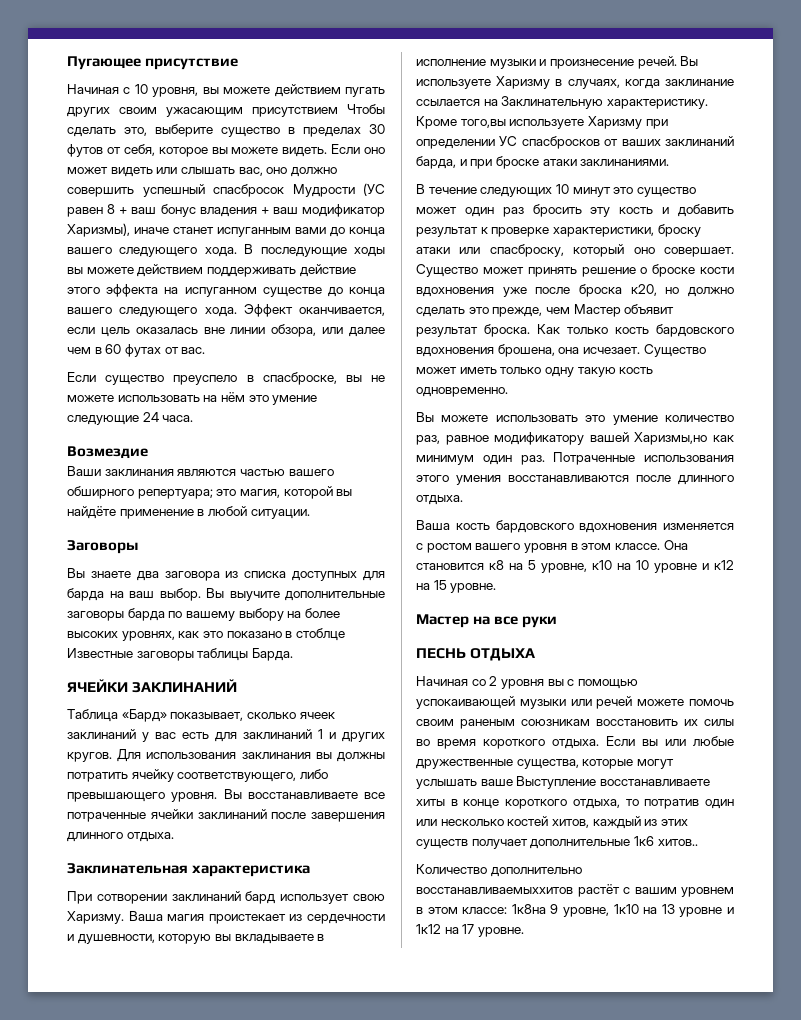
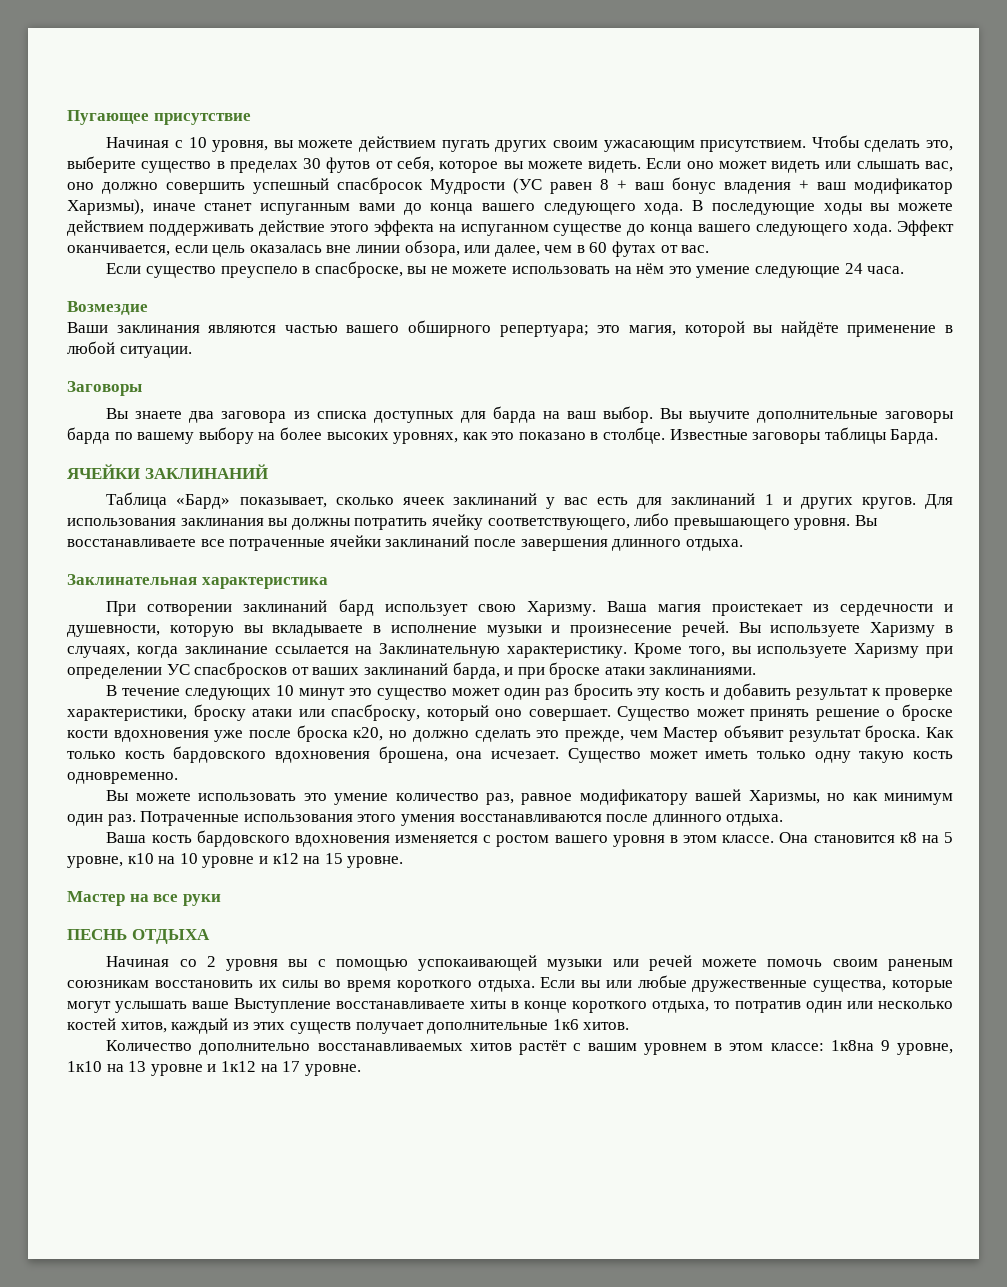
[252,107,338,117] присутствием -> [700,140,807,152] присутствием.
[349,327,385,337] далее -> [494,245,540,257] далее,
[295,628,345,641] стоблце -> [603,427,666,444] столбце.
[460,119,506,128] того,вы -> [688,646,752,657] того, вы
[634,432,708,445] Харизмы,но -> [748,790,846,805] Харизмы, но
[657,839,698,846] хитов.. -> [583,1022,630,1030] хитов.
[416,887,573,894] восстанавливаемыххитов -> [317,1043,512,1051] восстанавливаемых хитов

